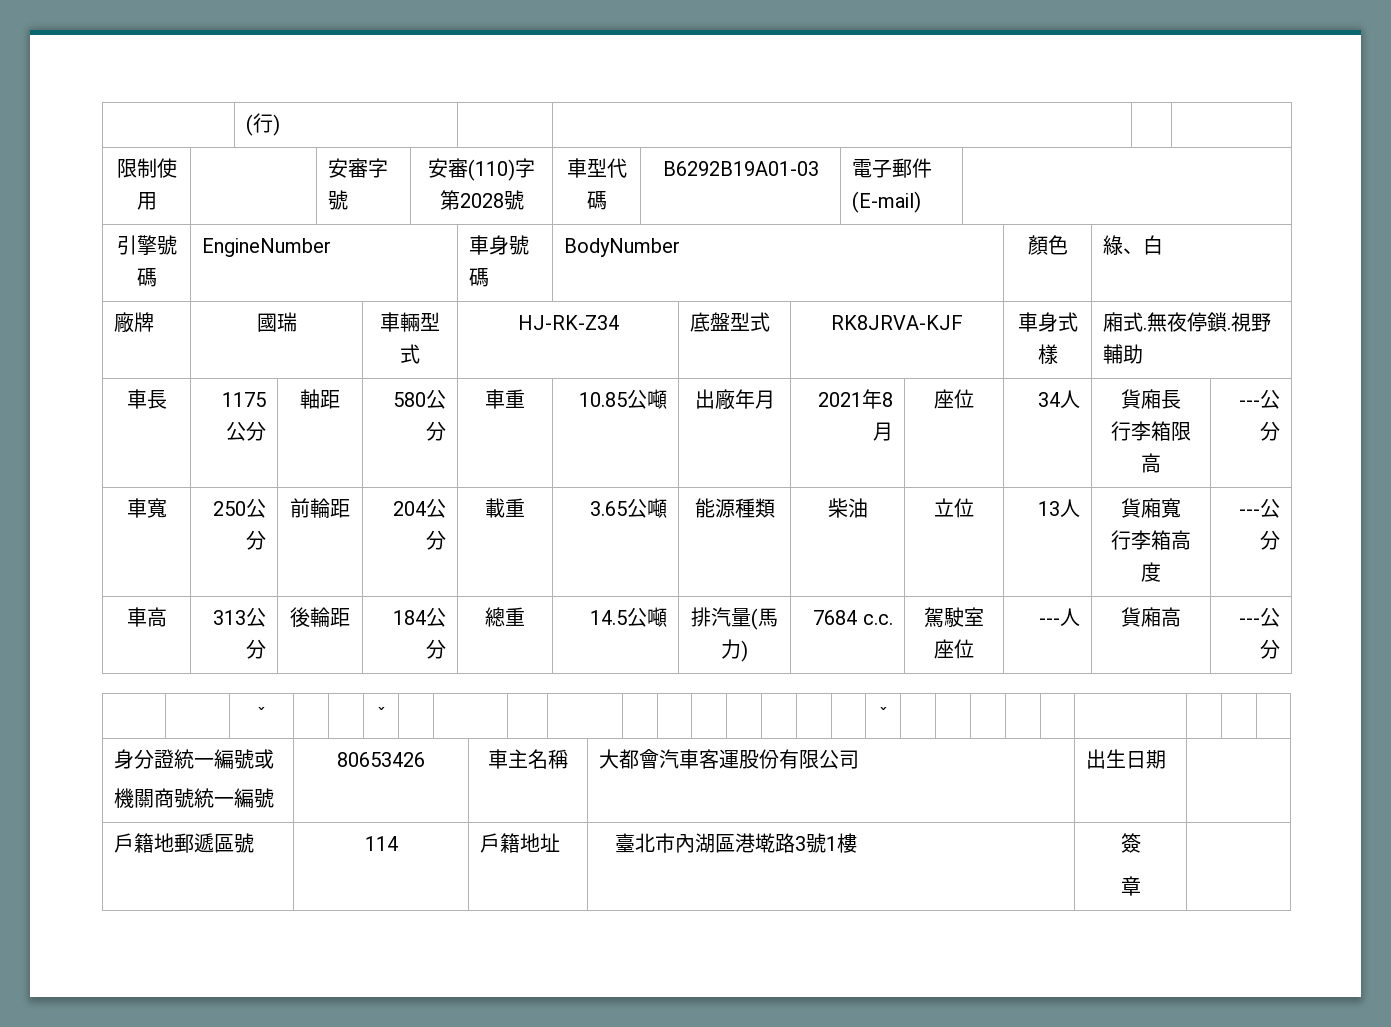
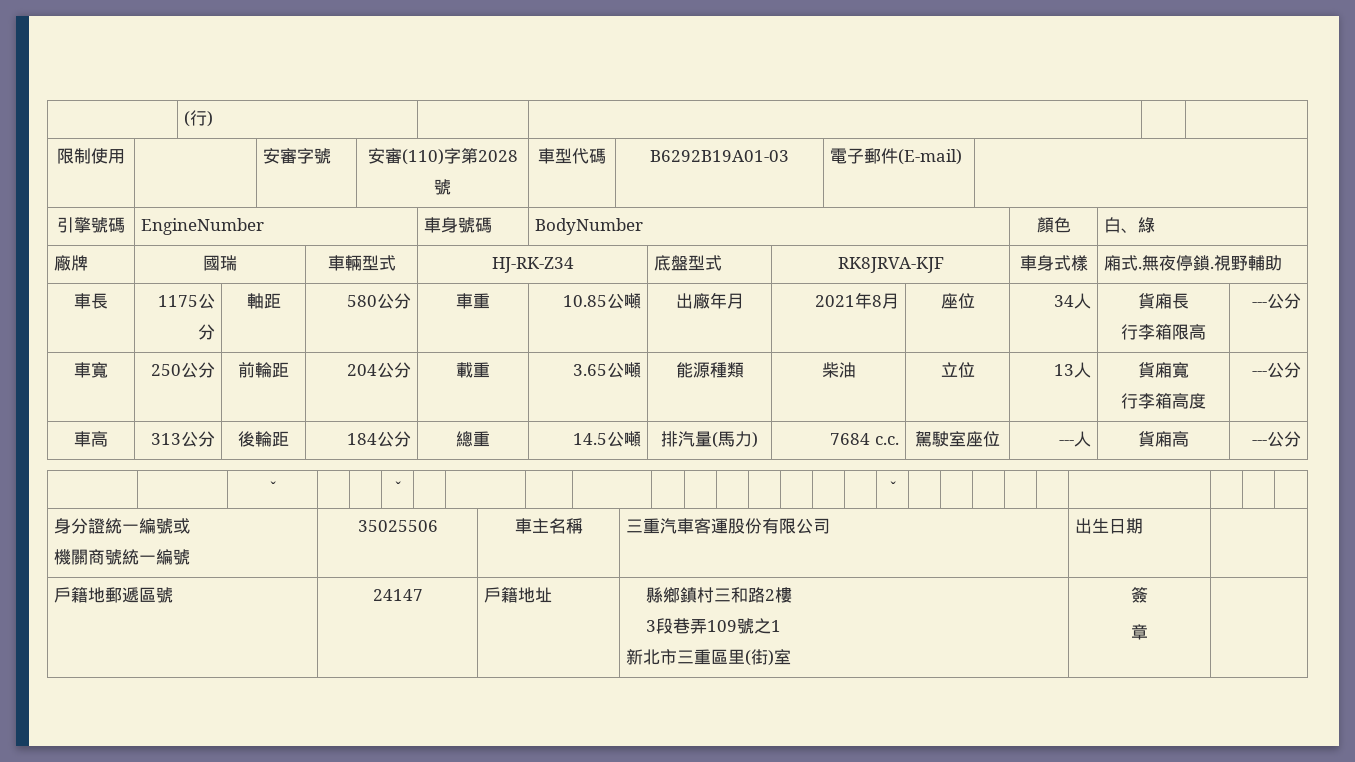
(1068, 245) none -> [1104,217,1139,233] 白、
[1123,235,1164,255] 、白 -> (1156, 225) none
[337,752,425,767] 80653426 -> [357,520,438,532] 35025506
[599,749,660,769] 大都會 -> [626,518,661,534] 三重
[364,836,398,851] 114 -> [372,589,423,601] 24147
[615,833,858,853] 臺北市內湖區港墘路3號1樓 -> [646,587,793,603] [646,618,782,634] [626,649,792,666] 縣鄉鎮村三和路2樓 // 3段巷弄109號之1 // 新北市三重區里(街)室

